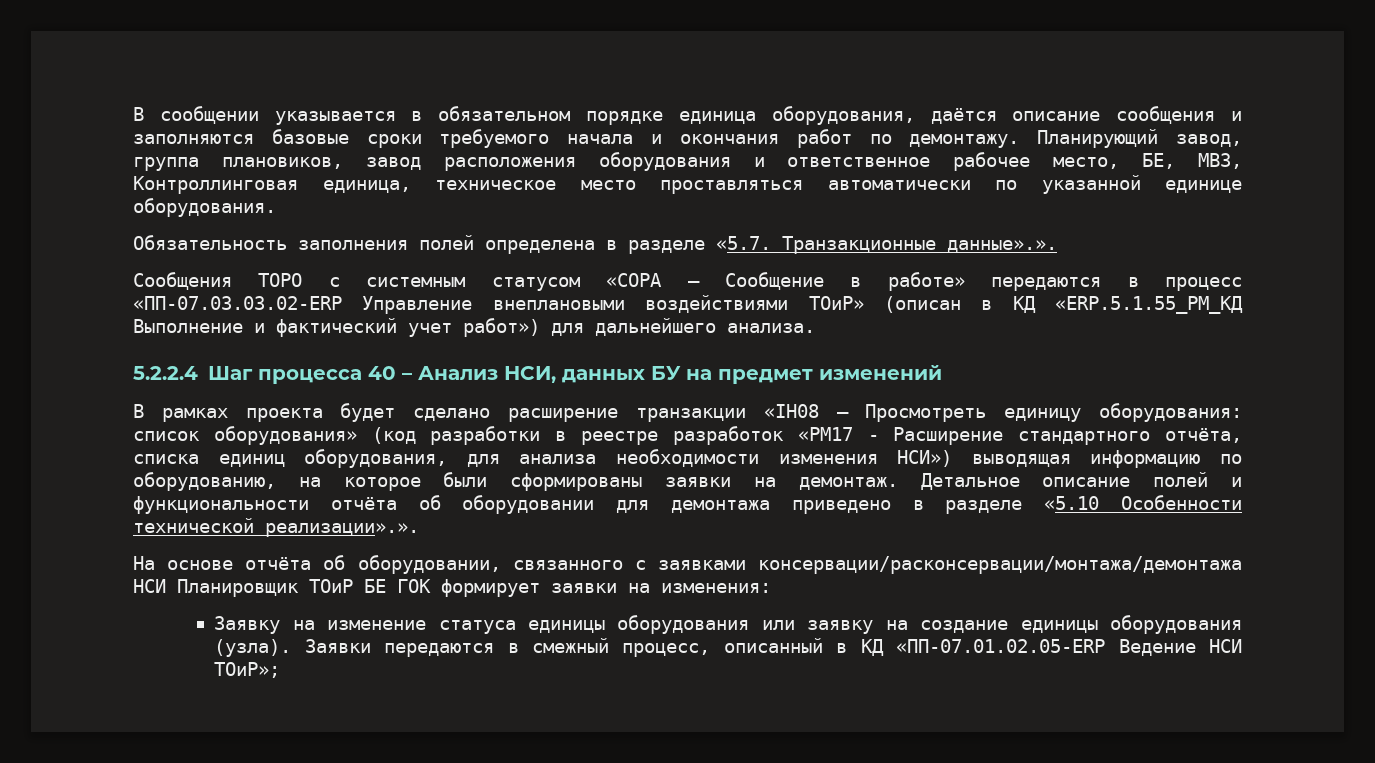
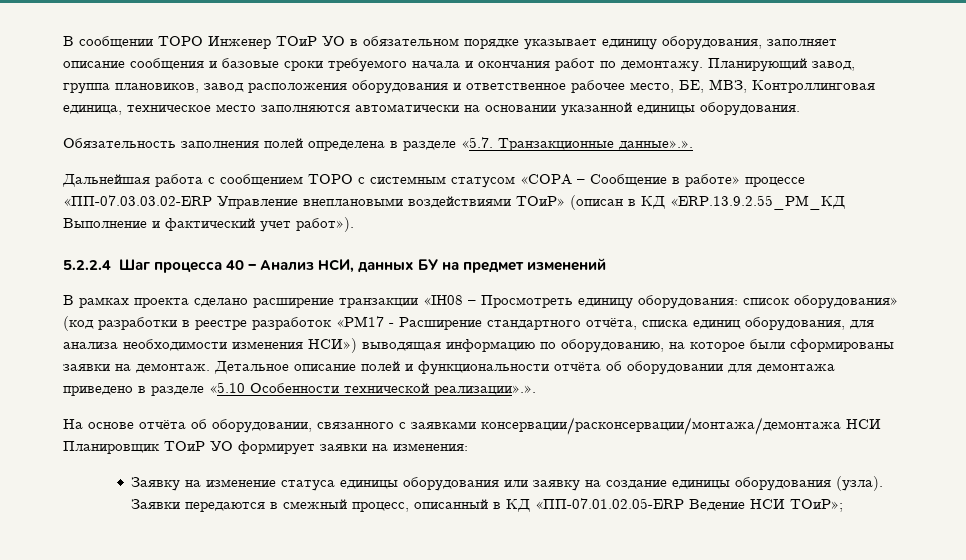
[274,106,997,125] указывается в обязательном порядке единица оборудования, даётся -> [158,36,837,50] ТОРО Инженер ТОиР УО в обязательном порядке указывает единицу оборудования, заполняет
[133,134,254,144] заполняются -> (217, 64) none
[660,175,1242,194] проставляться автоматически по указанной единице -> [261,102,695,116] заполняются автоматически на основании указанной единицы
[133,272,232,290] Сообщения -> [62,174,303,187] Дальнейшая работа с сообщением
[991,277,1242,291] передаются в процесс -> [745,177,805,187] процессе
[1055,296,1243,314] «ERP.5.1.55_PM_КД -> [670,195,845,210] «ERP.13.9.2.55_PM_КД
[463,318,815,337] работ») для дальнейшего анализа. -> [296,217,354,232] работ»).
[340,403,396,422] будет -> (189, 303) none
[364,579,431,593] БЕ ГОК -> [210,441,233,451] УО

